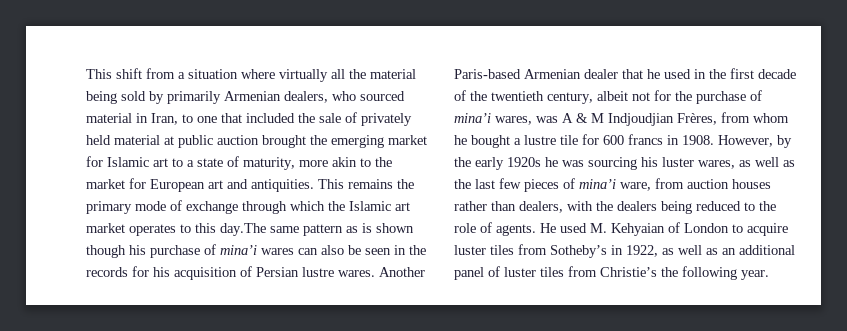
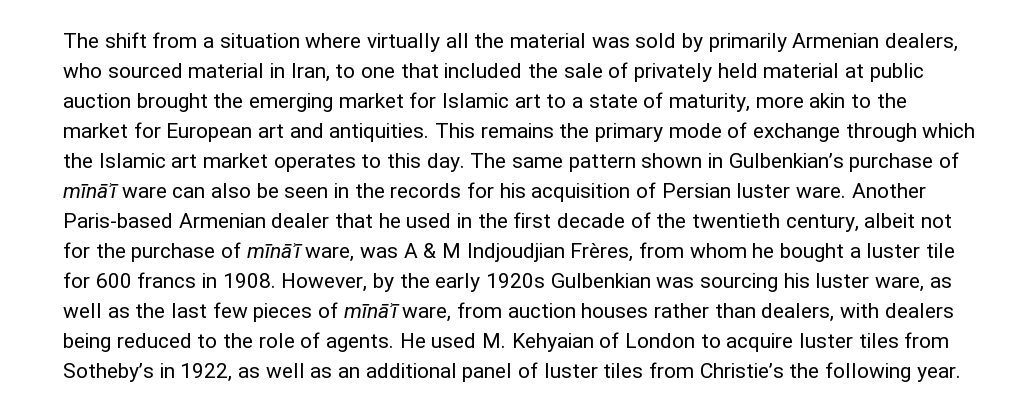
[86,69,112,79] This -> [63,33,99,48] The
[86,91,117,104] being -> [591,37,630,48] was
[220,223,414,236] [86,244,294,258] day.The same pattern as is shown though his purchase of mina’i wares -> [426,152,960,172] [63,183,167,198] day. The same pattern shown in Gulbenkian’s purchase of mīnāʾī ware
[302,267,375,277] lustre wares. -> [736,183,847,198] luster ware.
[454,113,532,125] mina’i wares, -> [246,243,355,262] mīnāʾī ware,
[524,135,556,145] lustre -> [866,243,921,258] luster
[545,157,558,167] he -> [550,273,651,288] Gulbenkian
[698,160,735,169] wares, -> [875,276,925,292] ware,
[579,179,616,189] mina’i -> [343,303,400,318] mīnāʾī
[596,201,613,211] the -> (880, 310) none

